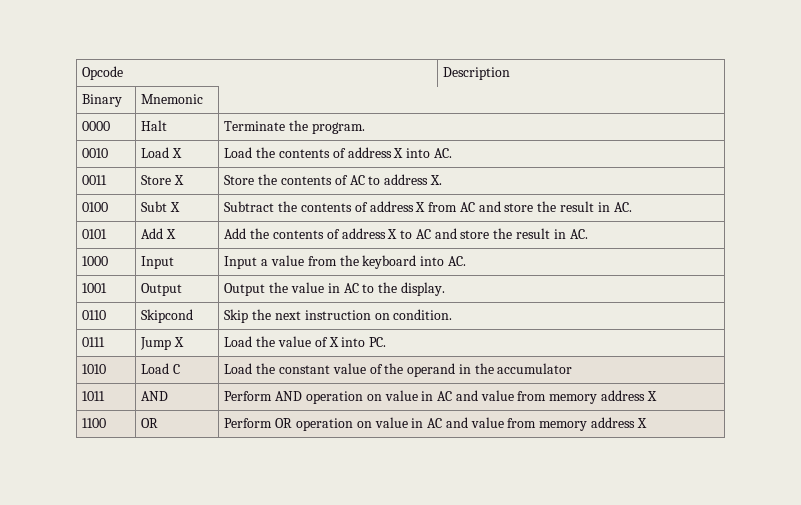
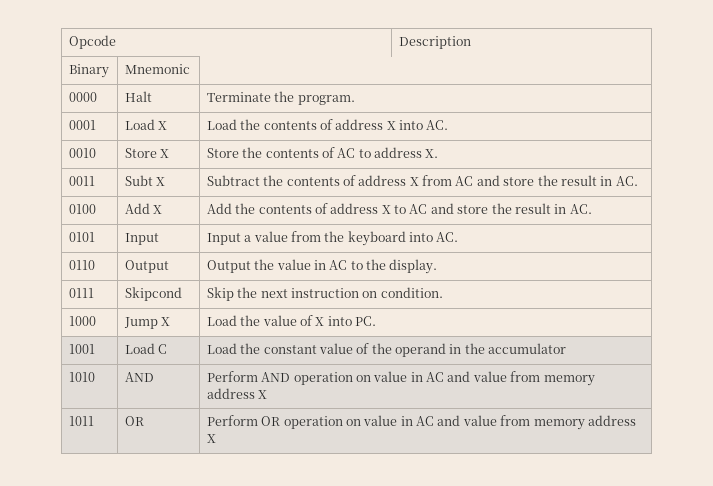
[82,148,109,158] 0010 -> [68,120,96,130] 0001
[82,175,108,185] 0011 -> [68,148,96,158] 0010
[82,202,109,212] 0100 -> [68,176,95,186] 0011
[82,229,108,239] 0101 -> [68,204,96,214] 0100
[82,256,109,266] 1000 -> [68,232,95,242] 0101
[82,283,108,293] 1001 -> [68,260,95,270] 0110
[82,310,107,320] 0110 -> [68,288,94,298] 0111
[82,337,106,347] 0111 -> [68,316,96,326] 1000
[82,364,107,374] 1010 -> [68,344,95,354] 1001
[82,391,106,401] 1011 -> [68,372,95,382] 1010
[82,418,107,428] 1100 -> [68,416,94,426] 1011

